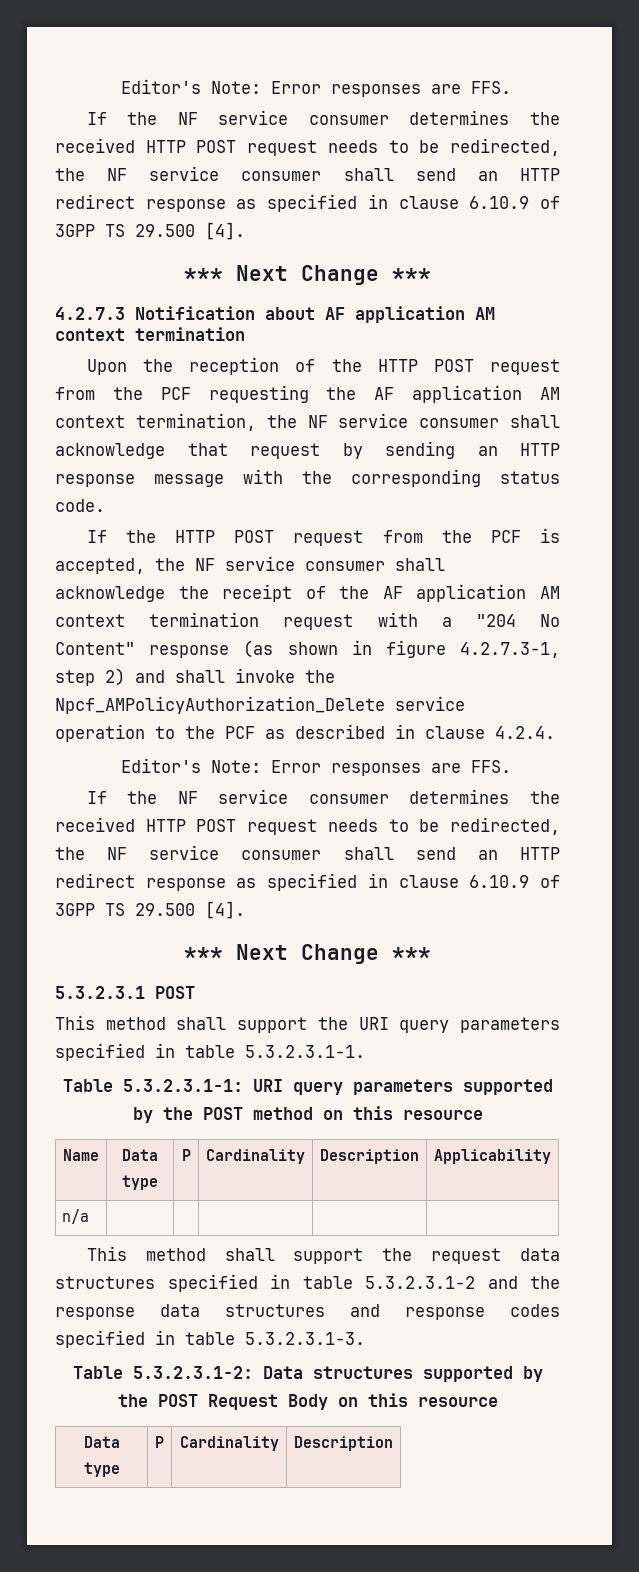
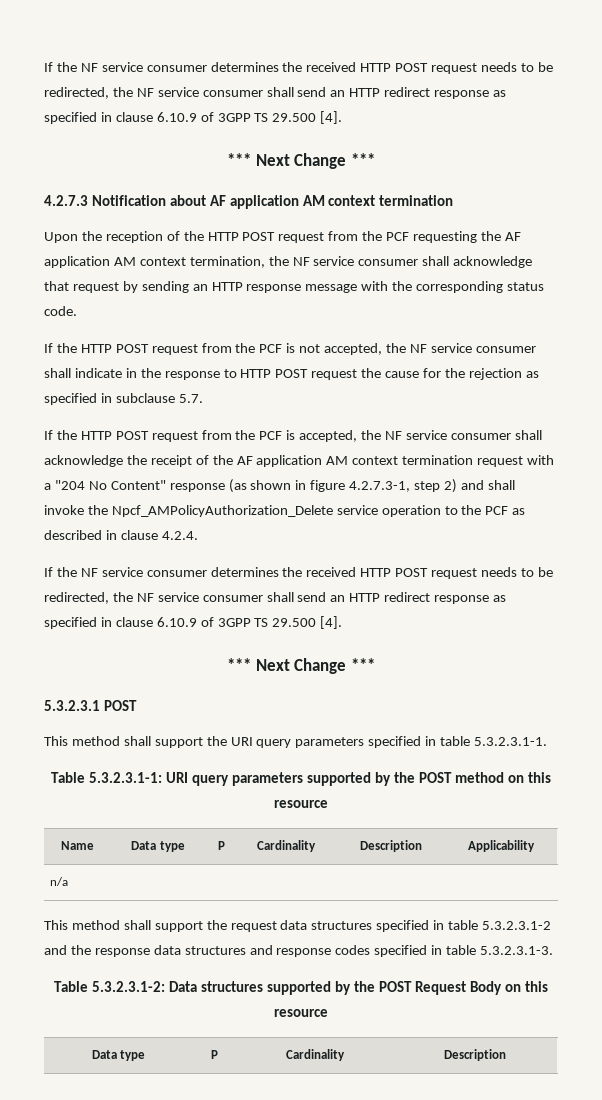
[120,79,511,97] Editor's Note: Error responses are FFS. // -> (44, 67) none
(105, 505) none -> [44,343,536,355] [44,368,539,380] [44,393,203,405] // If the HTTP POST request from the PCF is not accepted, the NF service consumer shall indicate in the response to HTTP POST request the cause for the rejection as specified in subclause 5.7.
[120,758,511,776] // Editor's Note: Error responses are FFS. -> (198, 535) none

